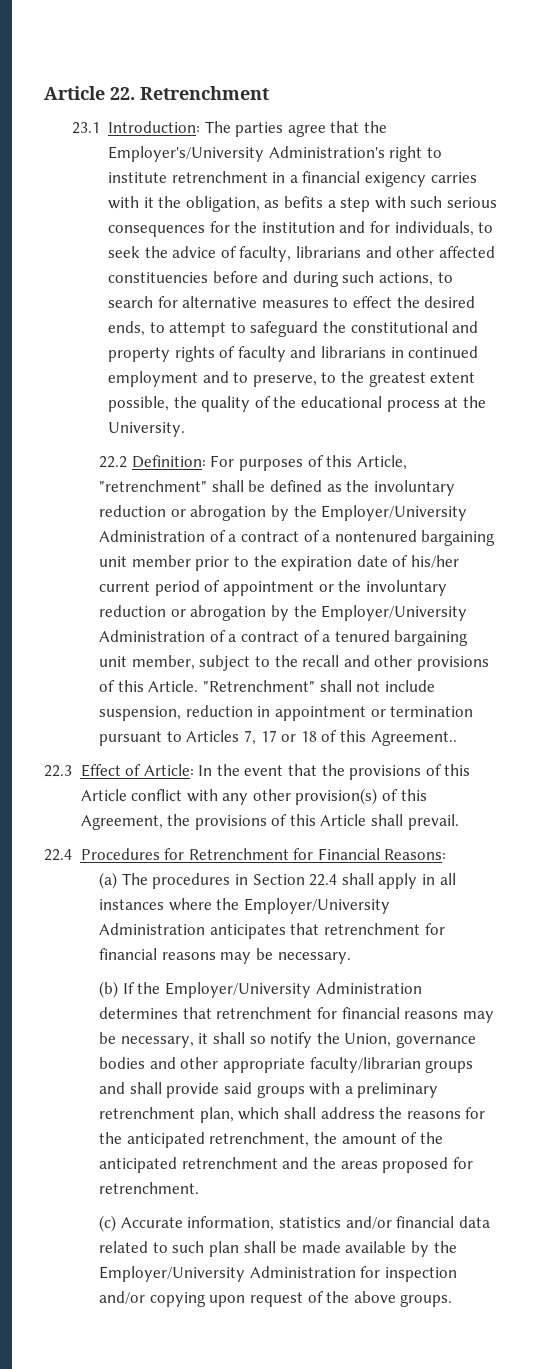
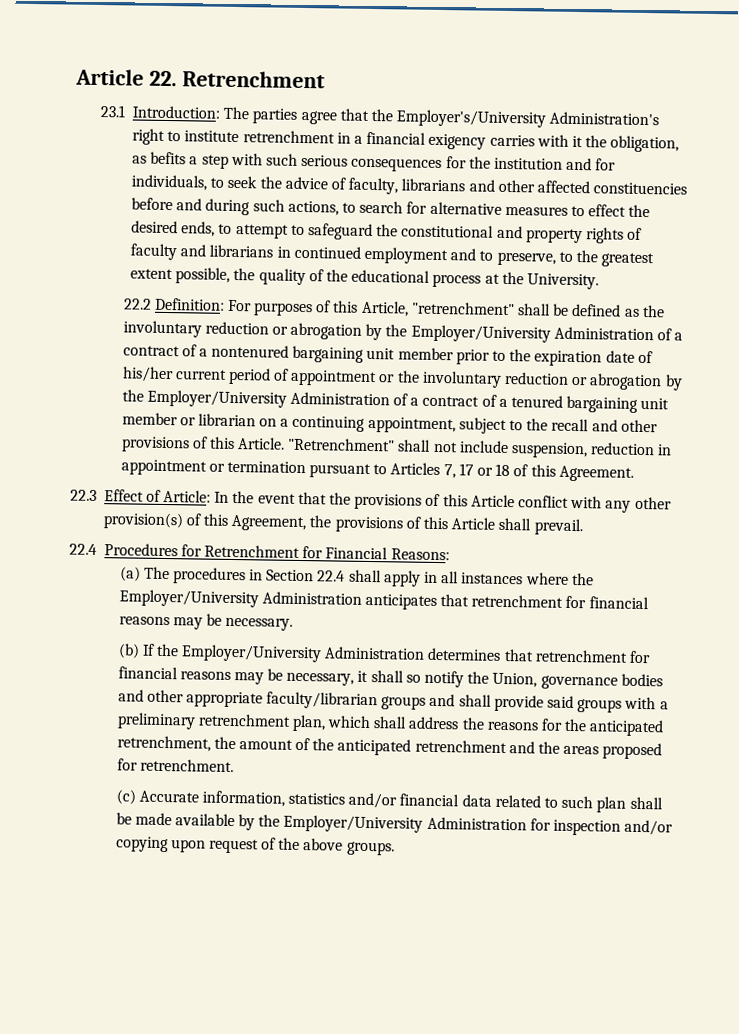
[131,655,195,670] member, -> [121,412,456,434] member or librarian on a continuing appointment,
[370,731,457,746] Agreement.. -> [558,465,634,482] Agreement.

